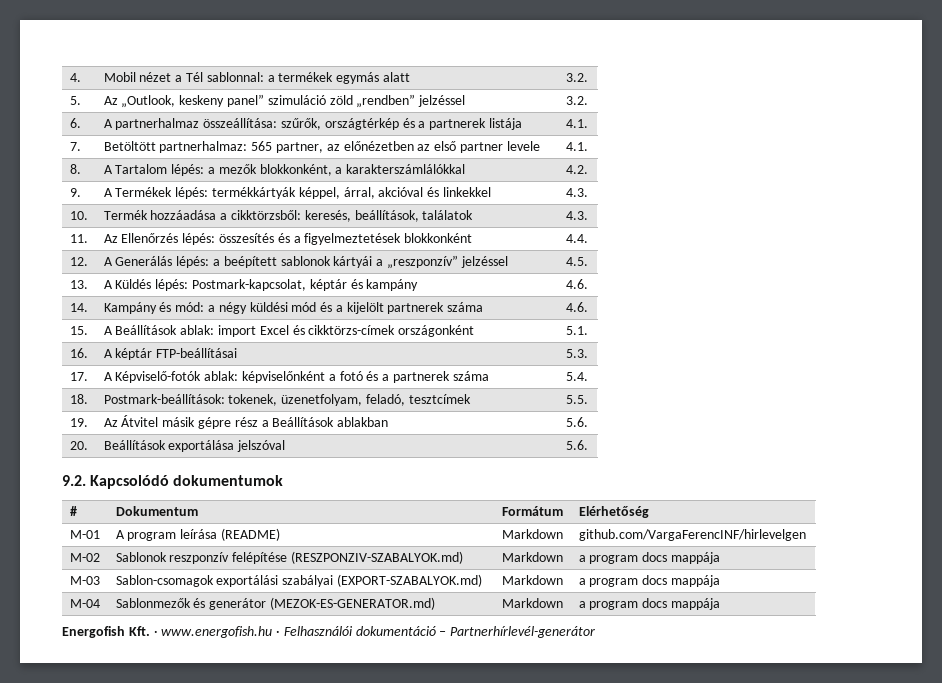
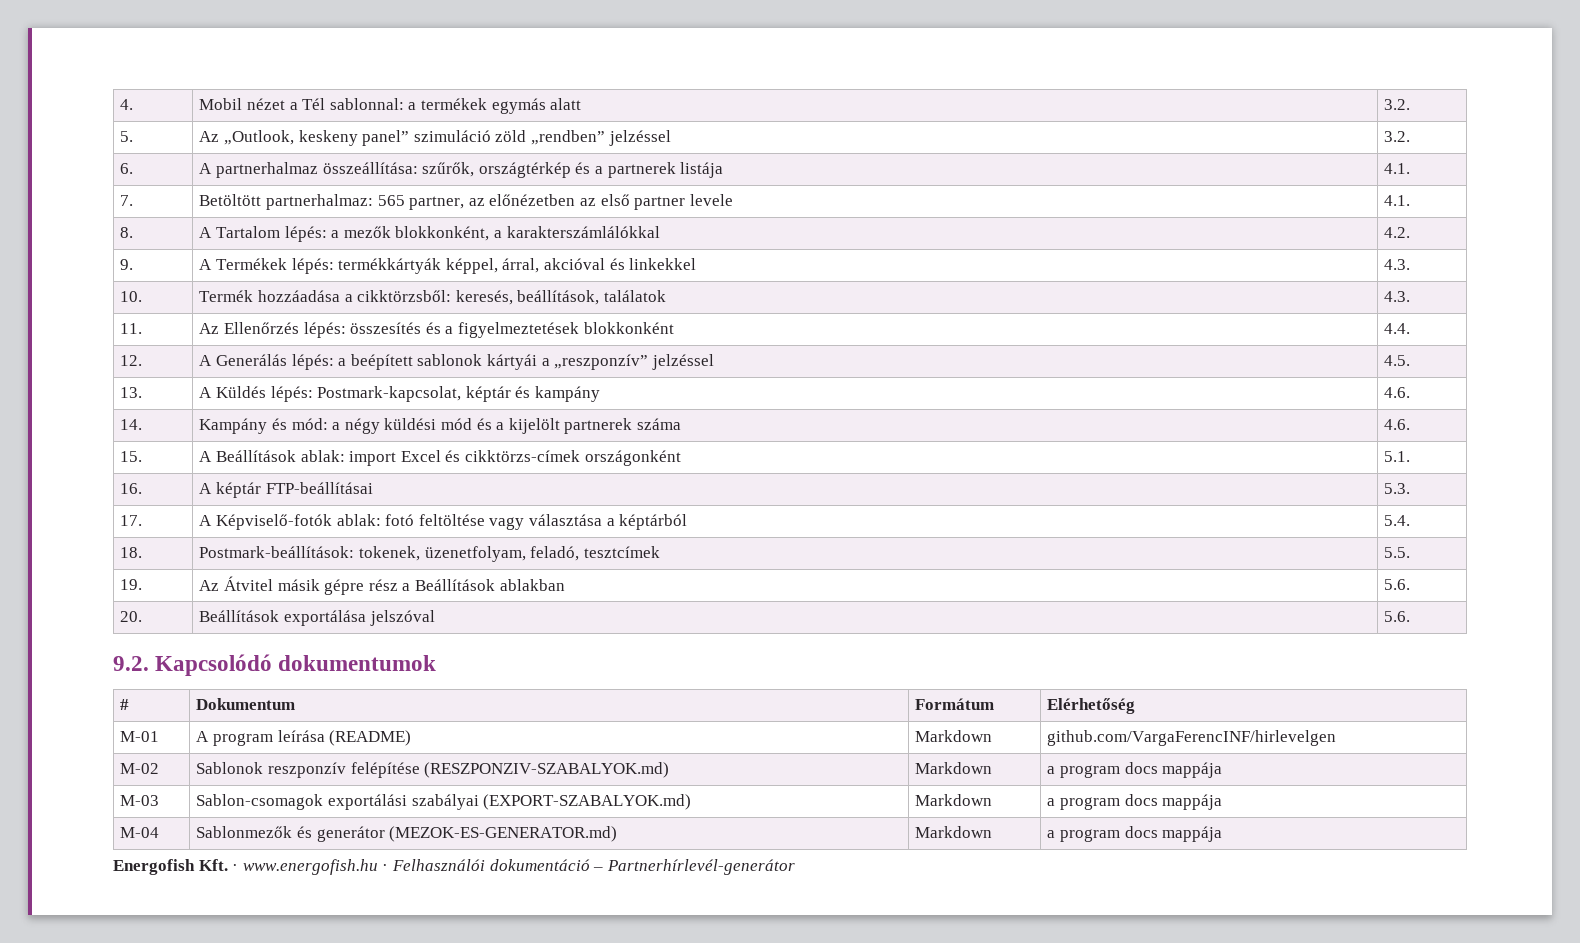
[242,371,489,383] képviselőnként a fotó és a partnerek száma -> [385,514,688,530] fotó feltöltése vagy választása a képtárból

